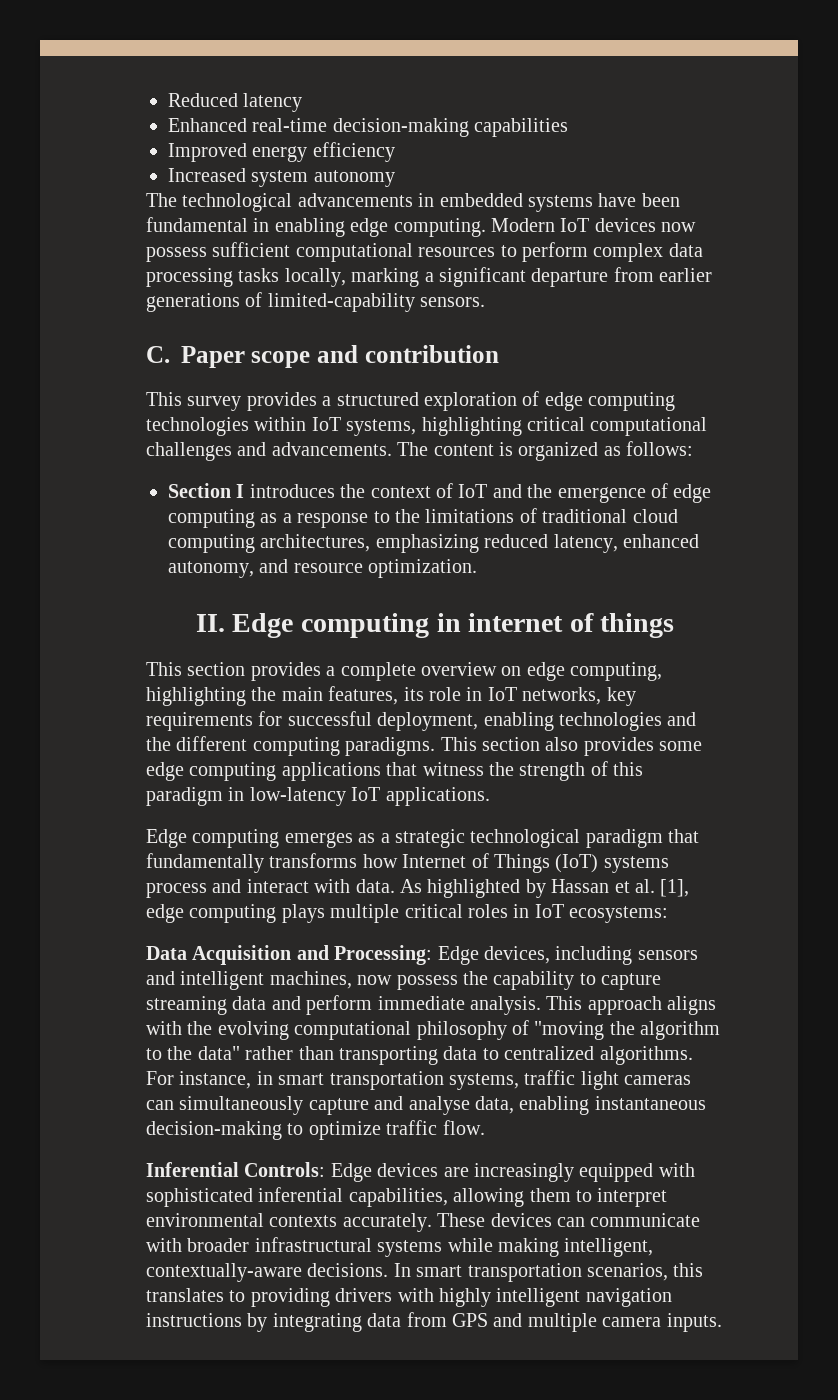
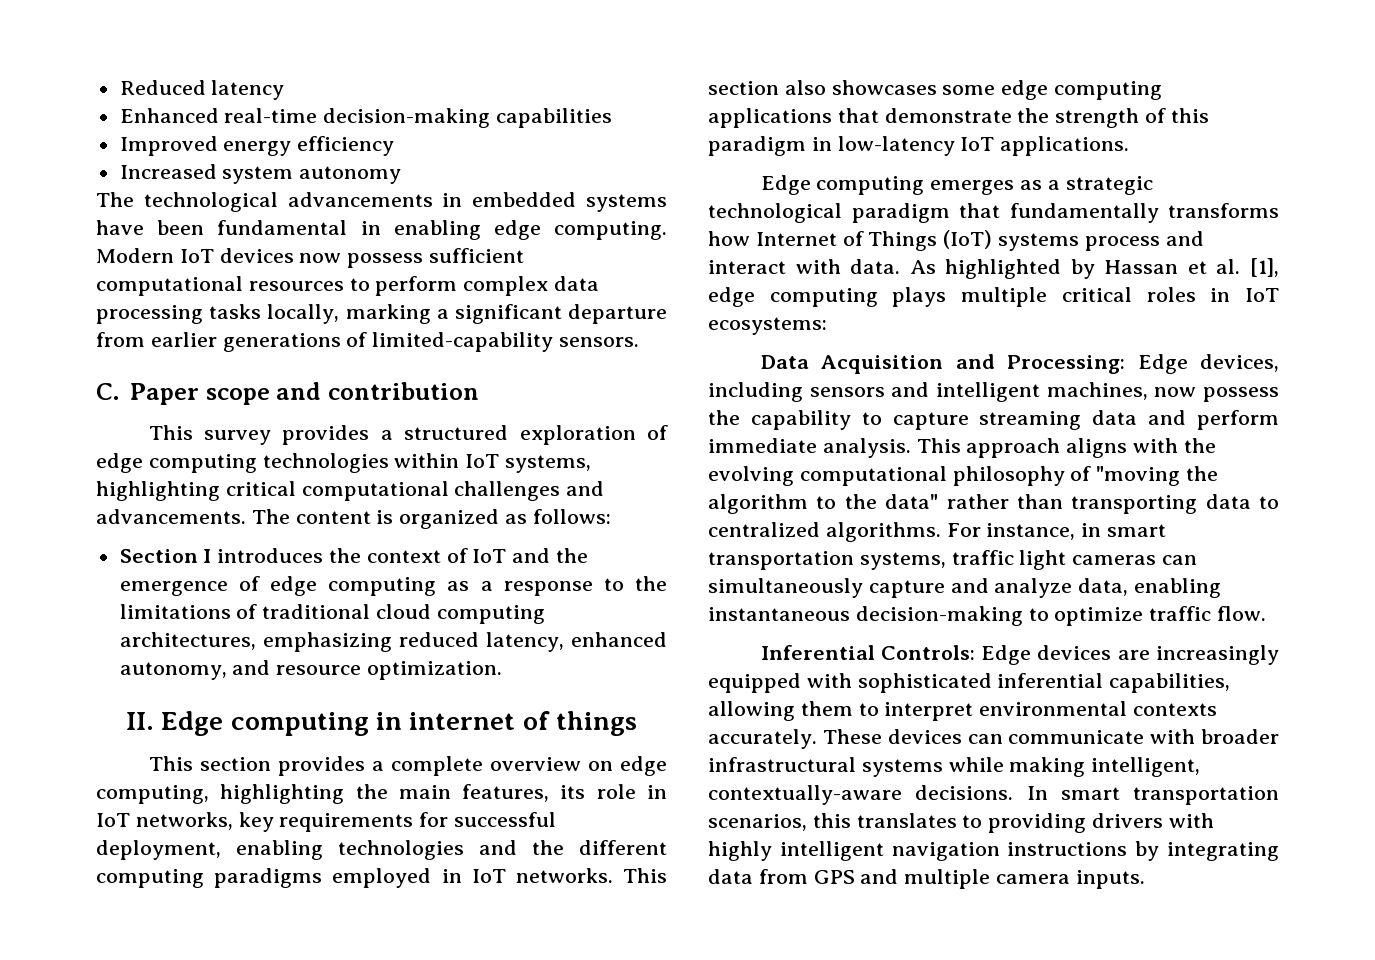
[345,737,436,756] paradigms. -> [214,868,613,888] paradigms employed in IoT networks.
[583,737,654,756] provides -> [831,80,937,95] showcases
[422,762,484,776] witness -> [884,108,1012,123] demonstrate
[408,1096,470,1115] analyse -> [994,578,1073,598] analyze

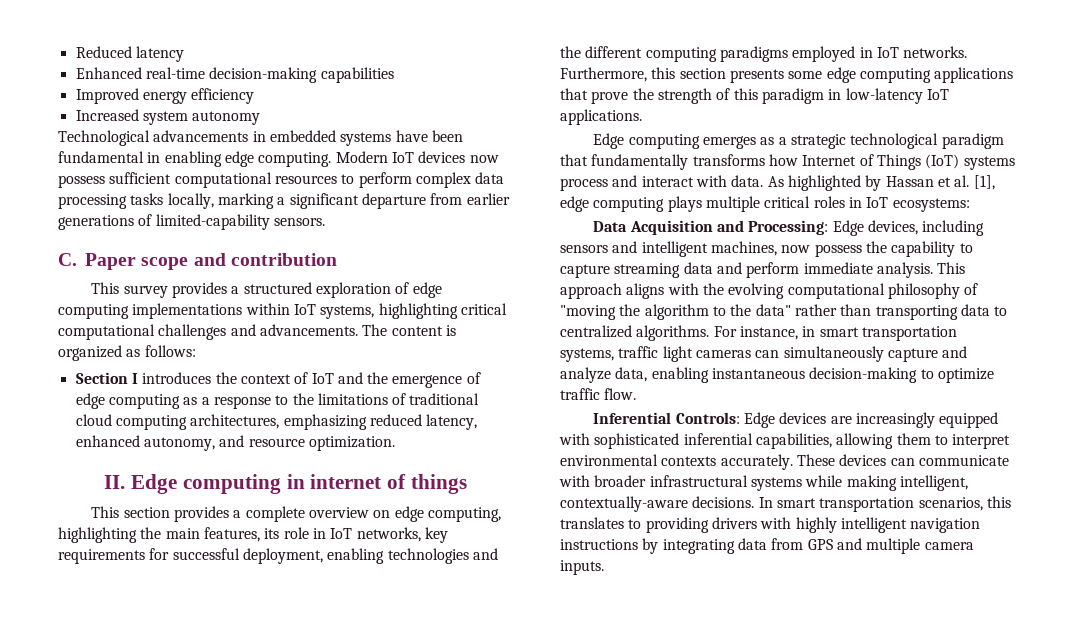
[96,192,278,212] The technological -> [58,130,150,146] Technological
[262,453,389,473] technologies -> [132,303,243,319] implementations
[622,868,667,883] [708,80,937,95] This section also showcases -> [560,67,784,83] Furthermore, this section presents
[884,108,1012,123] demonstrate -> [591,91,629,104] prove

